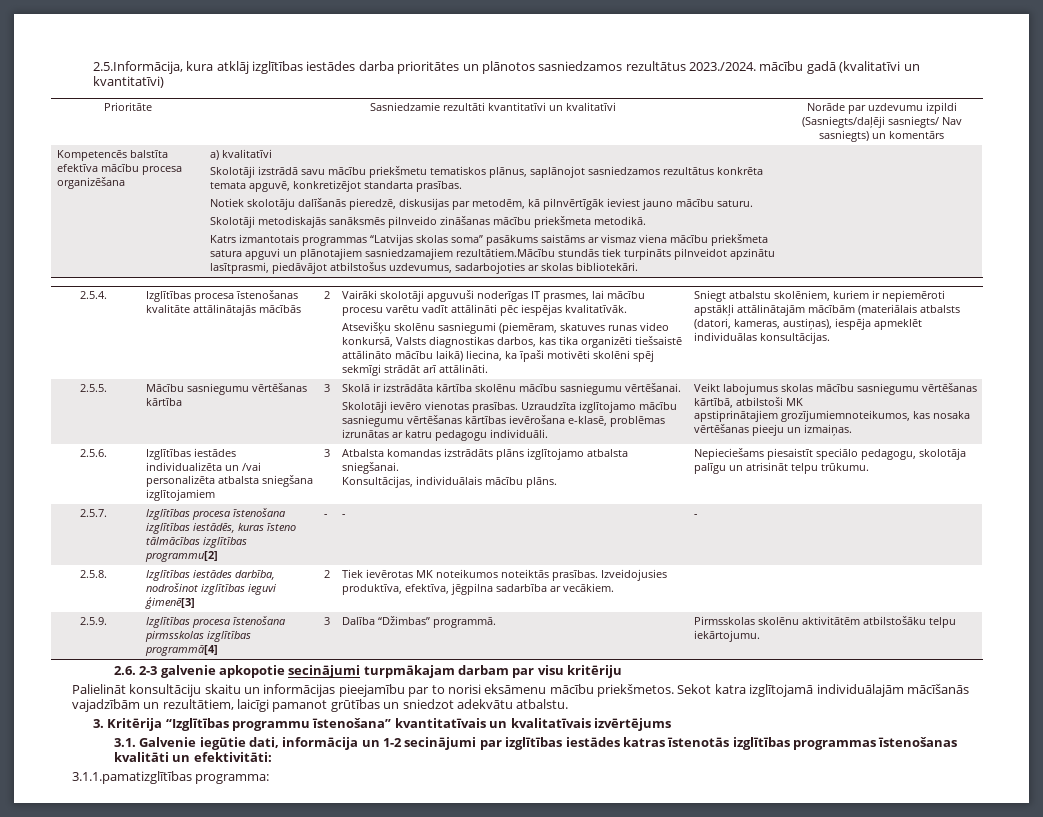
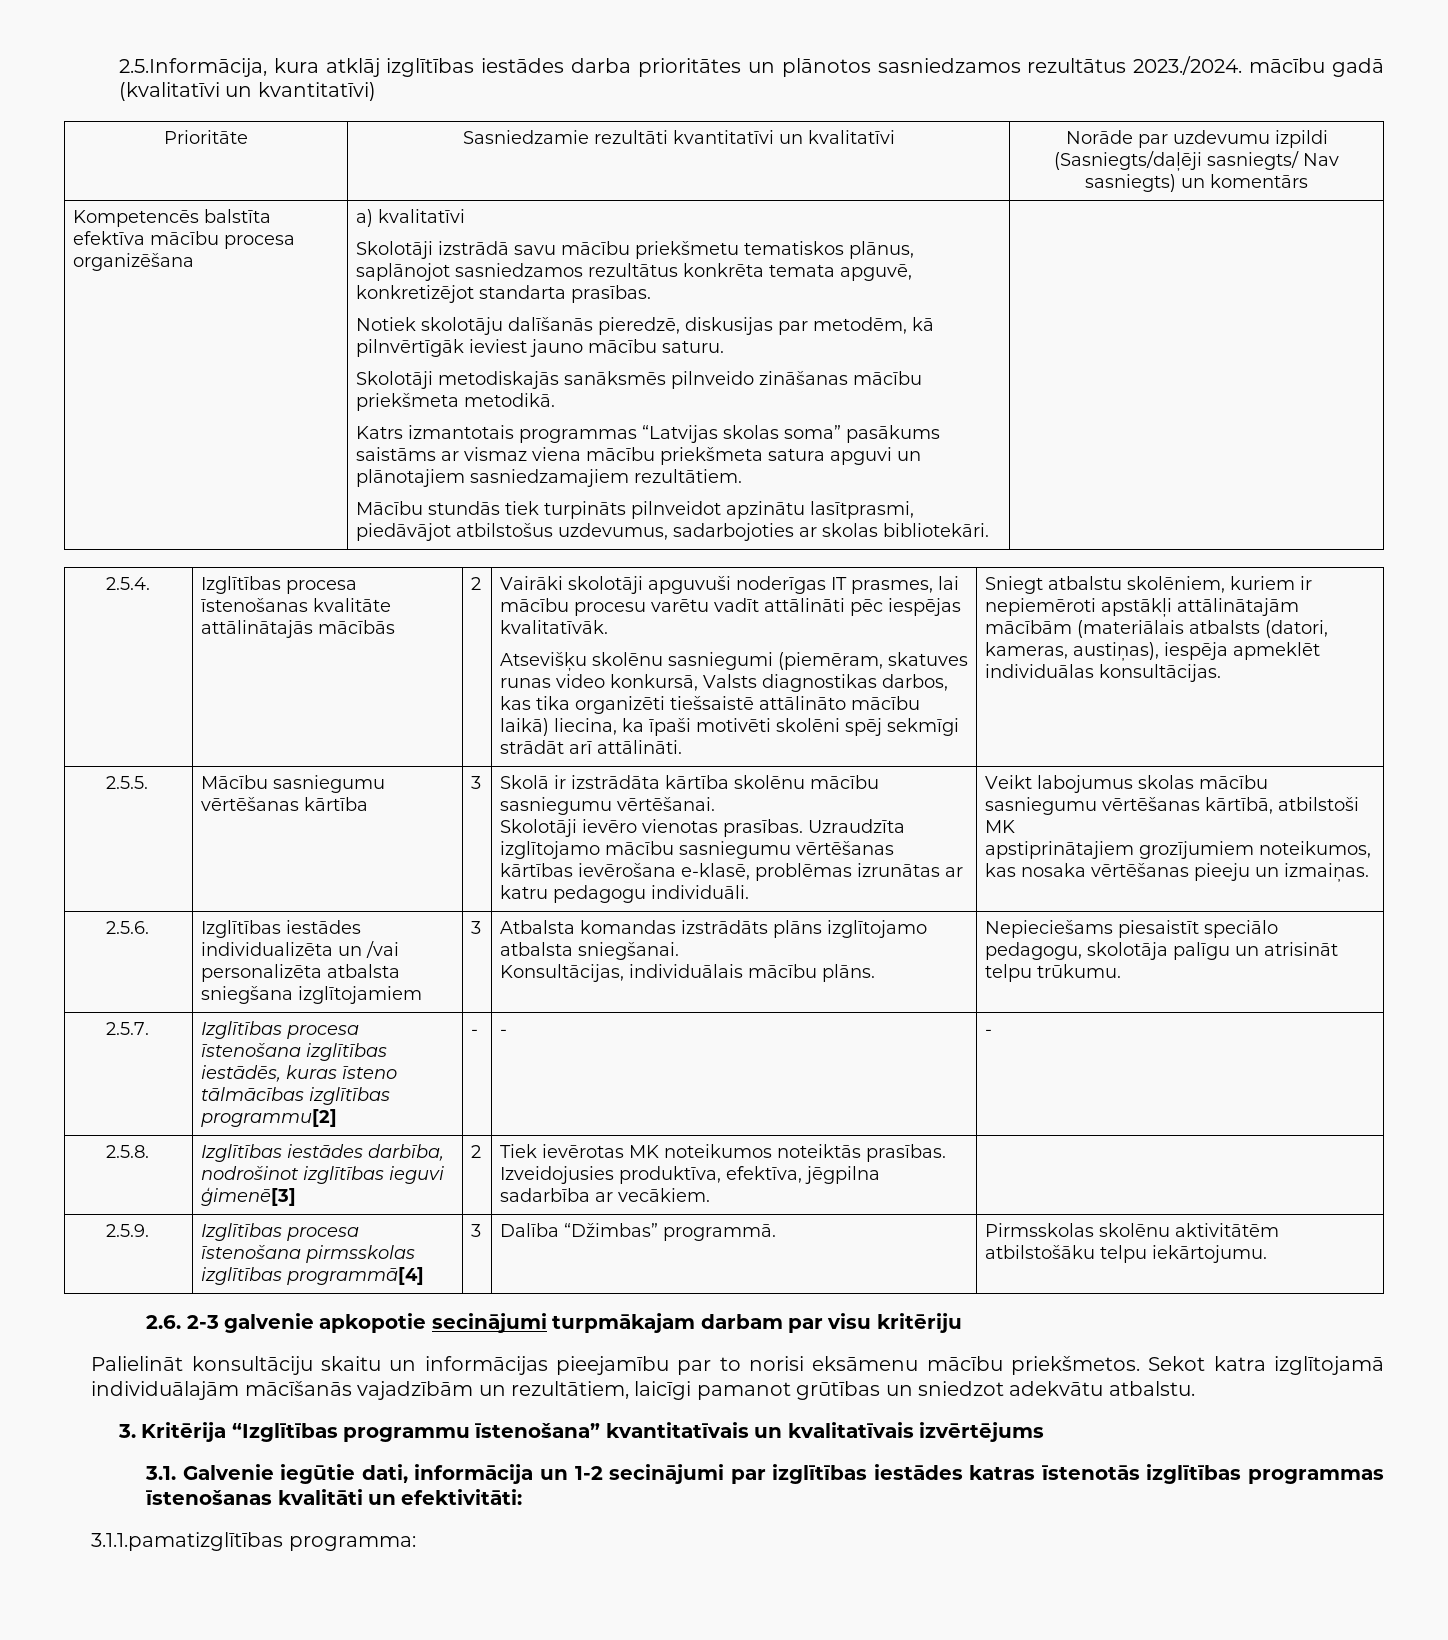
[455,248,555,257] rezultātiem.Mācību -> [633,469,742,483] [355,501,423,515] rezultātiem. // Mācību
[780,410,910,422] grozījumiemnoteikumos, -> [1138,841,1371,859] grozījumiem noteikumos,

